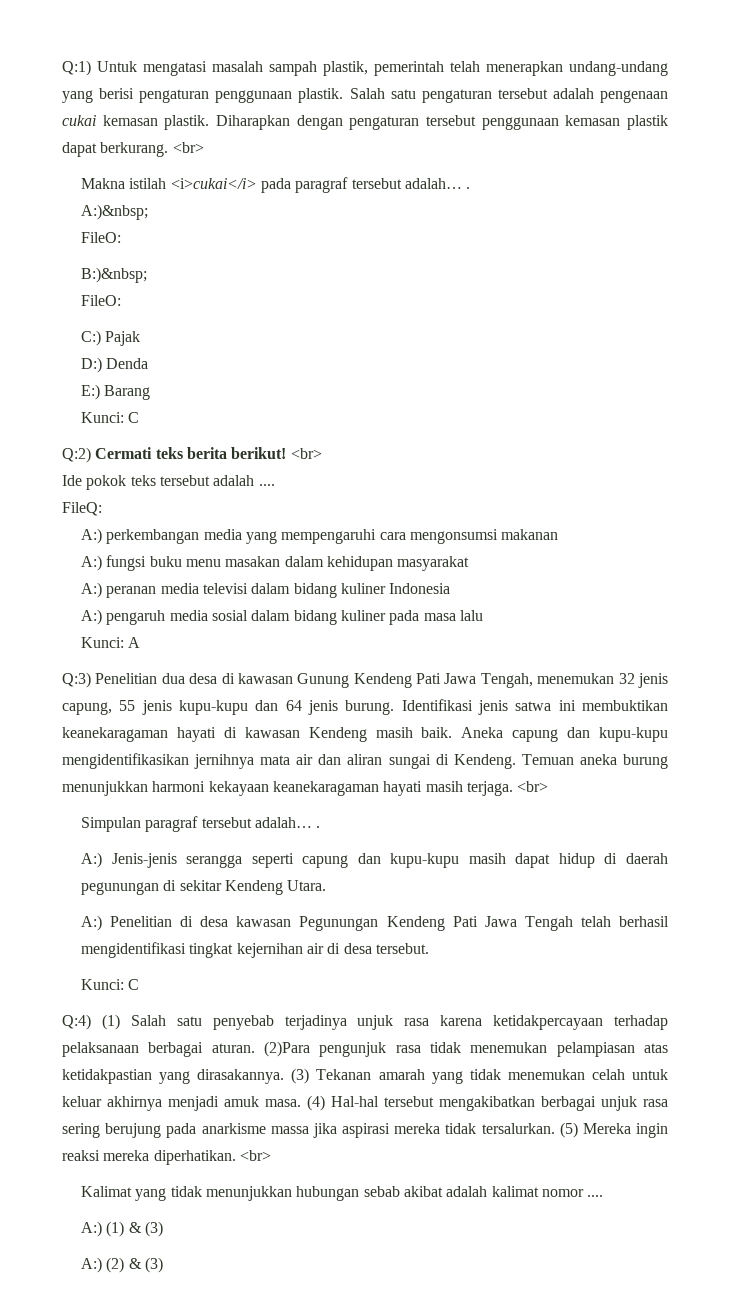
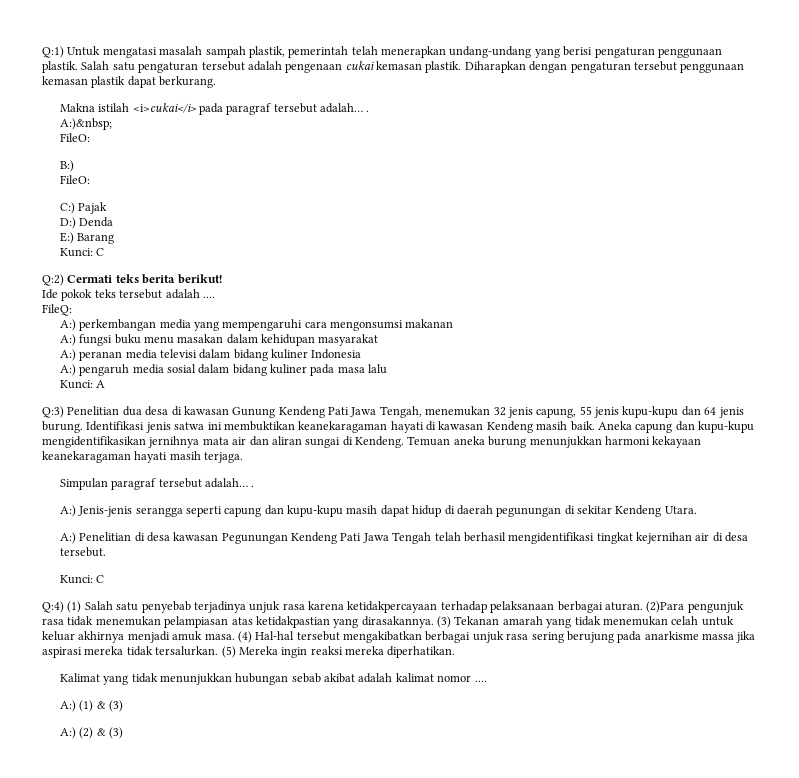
[172,142,204,153] <br> -> (217, 82) none
[81,267,148,283] B:)&nbsp; -> [59,160,74,172] B:)
[290,448,322,459] <br> -> (222, 279) none
[517,781,549,792] <br> -> (244, 457) none
[239,1150,271,1161] <br> -> (456, 652) none

